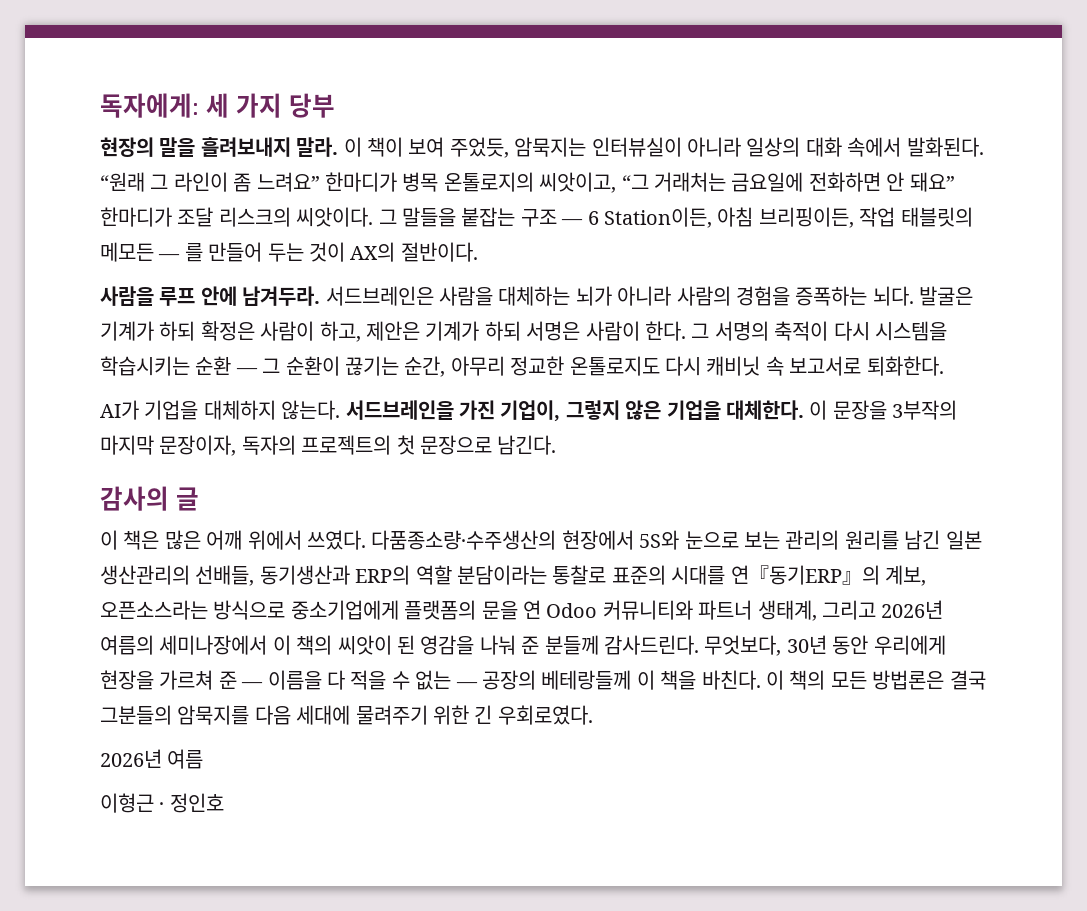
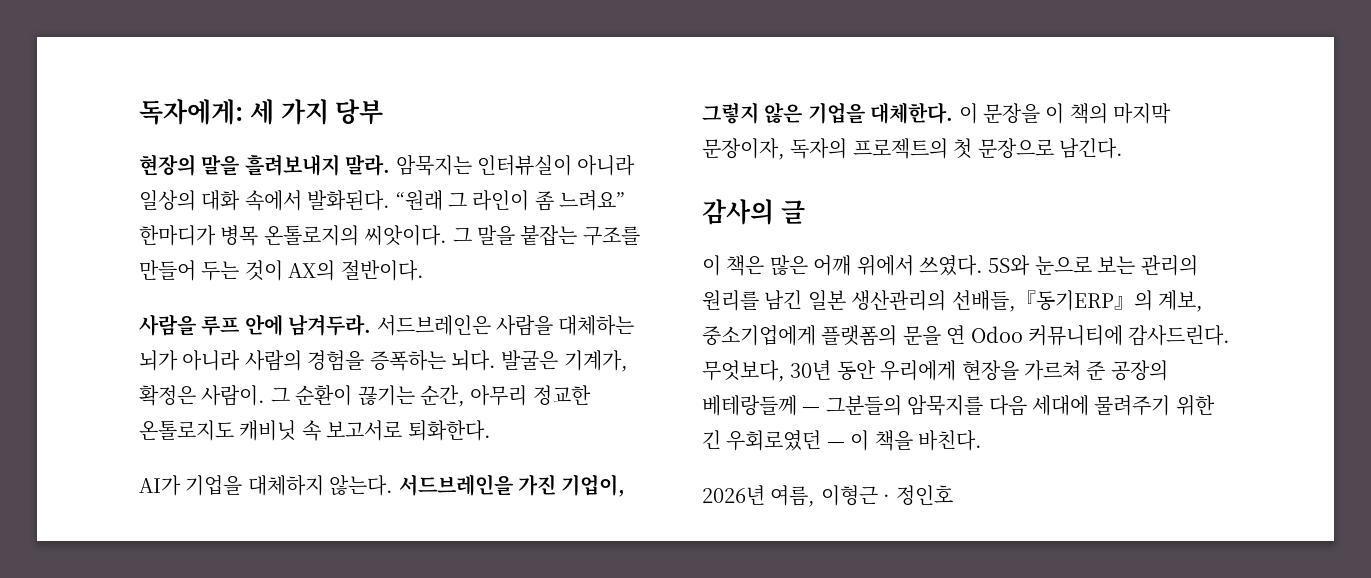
[343,137,509,158] 이 책이 보여 주었듯, -> (391, 165) none
[539,172,955,193] [100,207,973,228] [100,242,203,262] 씨앗이고, “그 거래처는 금요일에 전화하면 안 돼요” 한마디가 조달 리스크의 씨앗이다. 그 말들을 붙잡는 구조 — 6 Station이든, 아침 브리핑이든, 작업 태블릿의 메모든 — 를 -> [364,225,640,246] 씨앗이다. 그 말을 붙잡는 구조를
[100,321,947,342] [100,356,258,376] 기계가 하되 확정은 사람이 하고, 제안은 기계가 하되 서명은 사람이 한다. 그 서명의 축적이 다시 시스템을 학습시키는 순환 — -> [563,350,628,372] [139,385,266,406] 기계가, 확정은 사람이.
[664,356,701,376] 다시 -> (234, 430) none
[892,400,958,420] 3부작의 -> [1045,103,1108,124] 이 책의
[371,530,634,550] 다품종소량·수주생산의 현장에서 -> (983, 265) none
[259,565,749,585] 동기생산과 ERP의 역할 분담이라는 통찰로 표준의 시대를 연 -> (1016, 301) none
[100,600,286,620] 오픈소스라는 방식으로 -> (1203, 301) none
[602,600,944,621] [100,635,599,655] 커뮤니티와 파트너 생태계, 그리고 2026년 여름의 세미나장에서 이 책의 씨앗이 된 영감을 나눠 준 분들께 -> [1028,325,1123,346] 커뮤니티에
[241,670,986,690] — 이름을 다 적을 수 없는 — 공장의 베테랑들께 이 책을 바친다. 이 책의 모든 방법론은 결국 -> [1110,360,1168,381] [702,395,821,416] 공장의 베테랑들께 —
[497,705,593,725] [100,749,204,769] 우회로였다. // 2026년 여름 // -> [726,430,982,451] [702,485,816,507] 우회로였던 — 이 책을 바친다. // 2026년 여름,

